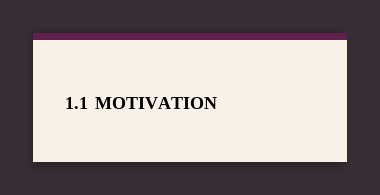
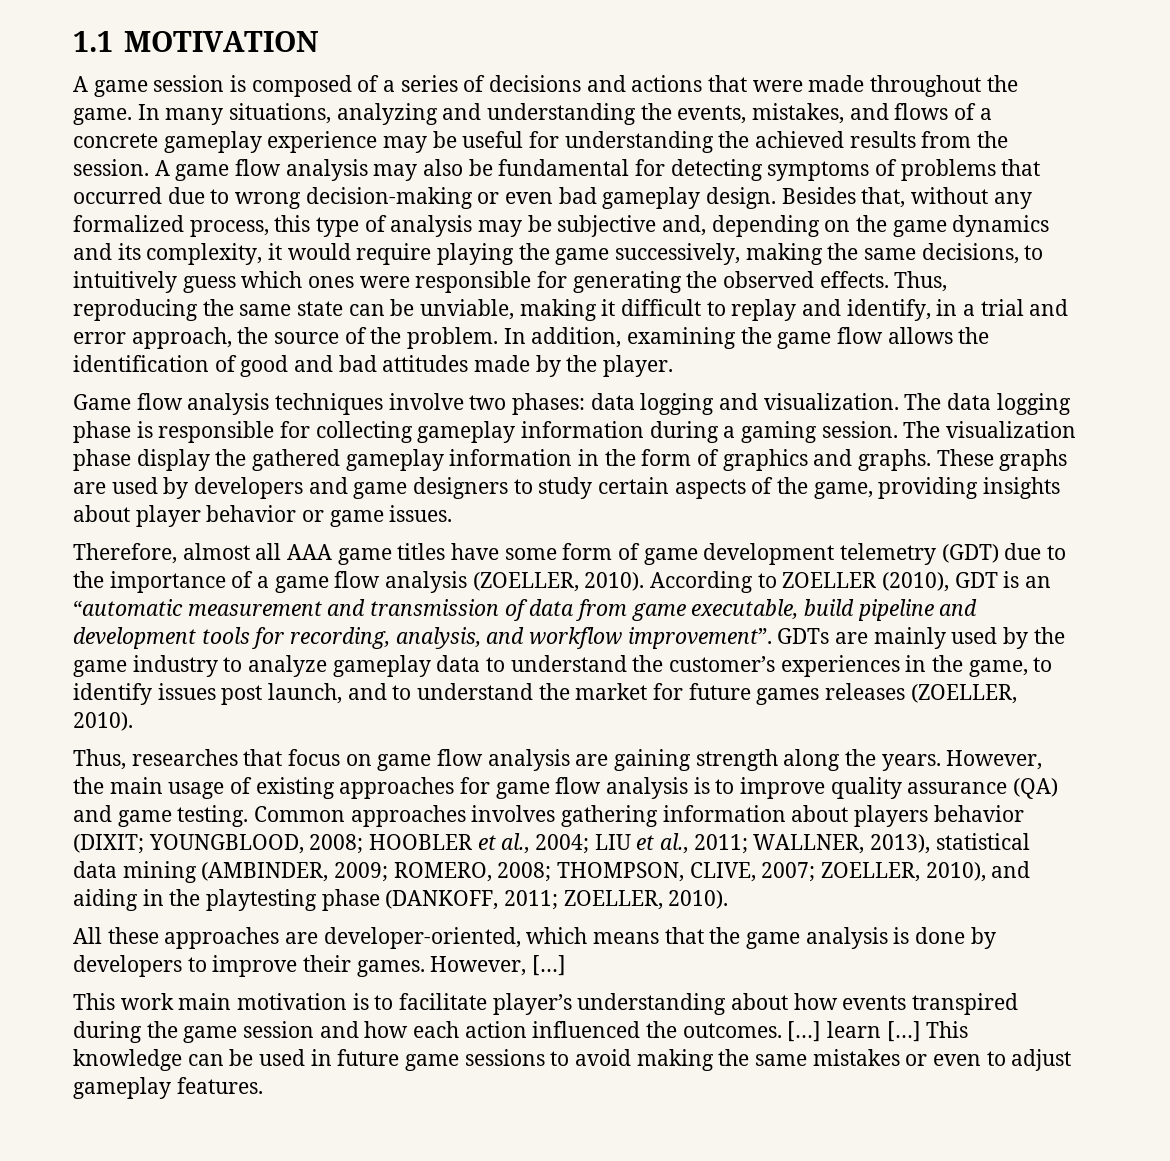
(218, 103) none -> [73,75,1018,97] [73,103,992,125] [73,131,1009,153] [73,159,1041,181] [73,187,1032,209] [73,215,1050,237] [73,243,1044,265] [73,271,948,293] [73,299,1069,321] [73,327,990,349] [73,355,674,377] [73,393,1071,415] [73,421,1077,443] [73,449,1068,471] [73,477,1061,499] [73,505,453,527] [73,543,1067,565] [73,571,1052,593] [73,599,978,621] [73,627,1065,649] [73,655,1053,677] [73,683,1017,705] [73,712,133,731] [73,749,1043,771] [73,777,1059,799] [73,805,1024,827] [73,833,1030,854] [73,861,1031,883] [73,889,729,911] [73,927,996,949] [73,955,567,977] [73,993,1019,1015] [73,1021,969,1043] [73,1049,1072,1071] [73,1077,263,1099] // A game session is composed of a series of decisions and actions that were made throughout the game. In many situations, analyzing and understanding the events, mistakes, and flows of a concrete gameplay experience may be useful for understanding the achieved results from the session. A game flow analysis may also be fundamental for detecting symptoms of problems that occurred due to wrong decision-making or even bad gameplay design. Besides that, without any formalized process, this type of analysis may be subjective and, depending on the game dynamics and its complexity, it would require playing the game successively, making the same decisions, to intuitively guess which ones were responsible for generating the observed effects. Thus, reproducing the same state can be unviable, making it difficult to replay and identify, in a trial and error approach, the source of the problem. In addition, examining the game flow allows the identification of good and bad attitudes made by the player. // Game flow analysis techniques involve two phases: data logging and visualization. The data logging phase is responsible for collecting gameplay information during a gaming session. The visualization phase display the gathered gameplay information in the form of graphics and graphs. These graphs are used by developers and game designers to study certain aspects of the game, providing insights about player behavior or game issues. // Therefore, almost all AAA game titles have some form of game development telemetry (GDT) due to the importance of a game flow analysis (ZOELLER, 2010). According to ZOELLER (2010), GDT is an “automatic measurement and transmission of data from game executable, build pipeline and development tools for recording, analysis, and workflow improvement”. GDTs are mainly used by the game industry to analyze gameplay data to understand the customer’s experiences in the game, to identify issues post launch, and to understand the market for future games releases (ZOELLER, 2010). // Thus, researches that focus on game flow analysis are gaining strength along the years. However, the main usage of existing approaches for game flow analysis is to improve quality assurance (QA) and game testing. Common approaches involves gathering information about players behavior (DIXIT; YOUNGBLOOD, 2008; HOOBLER et al., 2004; LIU et al., 2011; WALLNER, 2013), statistical data mining (AMBINDER, 2009; ROMERO, 2008; THOMPSON, CLIVE, 2007; ZOELLER, 2010), and aiding in the playtesting phase (DANKOFF, 2011; ZOELLER, 2010). // All these approaches are developer-oriented, which means that the game analysis is done by developers to improve their games. However, […] // This work main motivation is to facilitate player’s understanding about how events transpired during the game session and how each action influenced the outcomes. […] learn […] This knowledge can be used in future game sessions to avoid making the same mistakes or even to adjust gameplay features.

